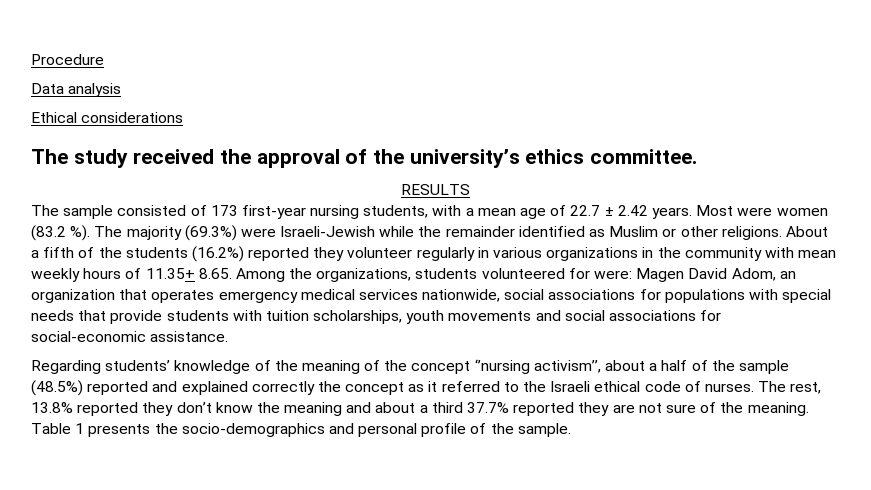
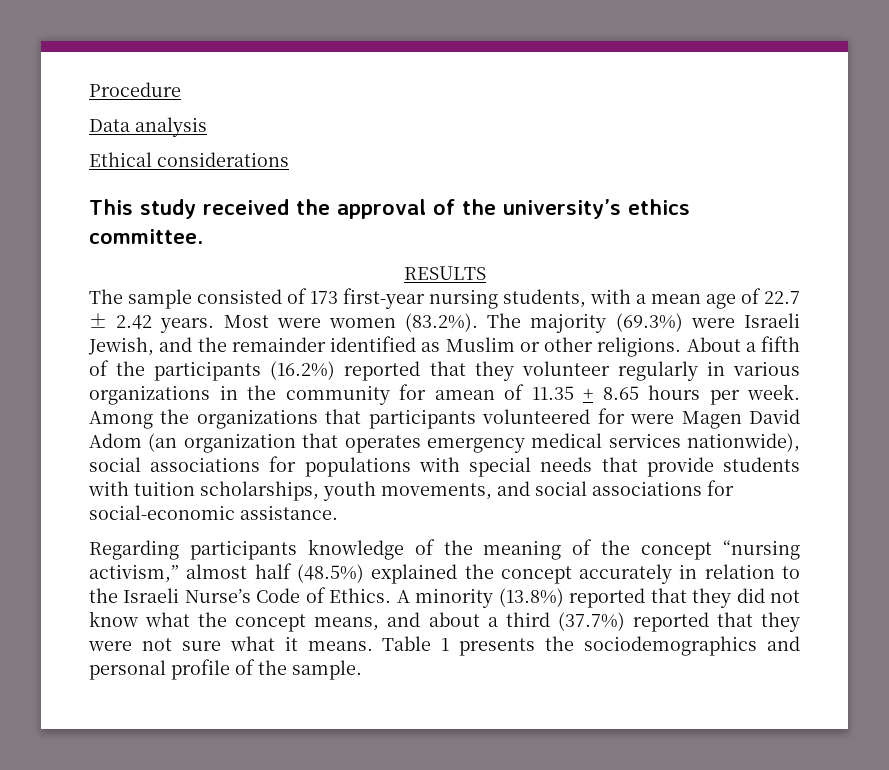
[31,149,68,164] The -> [89,199,133,215] This
[31,225,91,241] (83.2 %). -> [405,313,479,332] (83.2%).
[280,226,415,237] Israeli-Jewish while -> [743,313,800,328] [88,337,193,356] Israeli Jewish, and
[125,247,188,258] students -> [154,361,262,381] participants
(310, 254) none -> [429,361,466,376] that
[764,247,837,258] [31,268,478,282] with mean weekly hours of 11.35+ 8.65. Among the organizations, students -> [399,384,800,405] [89,409,476,429] for amean of 11.35 + 8.65 hours per week. Among the organizations that participants
[594,270,633,279] were: -> [630,414,675,424] were
[731,268,796,281] Adom, an -> [89,433,178,452] Adom (an
[422,289,501,302] nationwide, -> [687,433,800,452] nationwide),
[448,311,532,321] movements -> [381,483,492,500] movements,
[105,360,171,371] students’ -> [189,540,297,560] participants
[474,359,789,374] [31,380,822,396] [31,402,809,416] ‘’nursing activism’’, about a half of the sample (48.5%) reported and explained correctly the concept as it referred to the Israeli ethical code of nurses. The rest, 13.8% reported they don’t know the meaning and about a third 37.7% reported they are not sure of the meaning. -> [723,540,801,560] [89,563,800,584] [89,587,800,608] [89,611,801,632] [88,636,373,651] “nursing activism,” almost half (48.5%) explained the concept accurately in relation to the Israeli Nurse’s Code of Ethics. A minority (13.8%) reported that they did not know what the concept means, and about a third (37.7%) reported that they were not sure what it means.
[181,423,325,437] socio-demographics -> [584,636,758,656] sociodemographics

